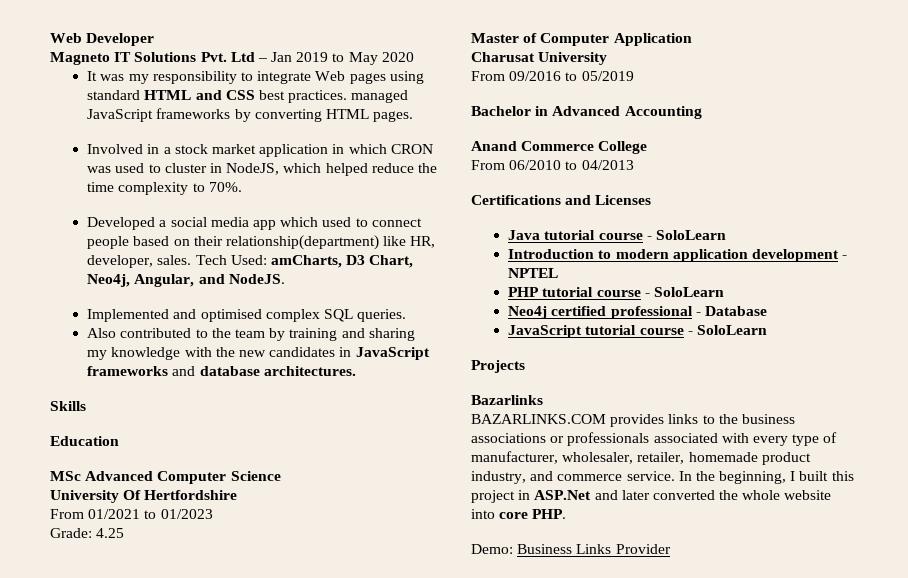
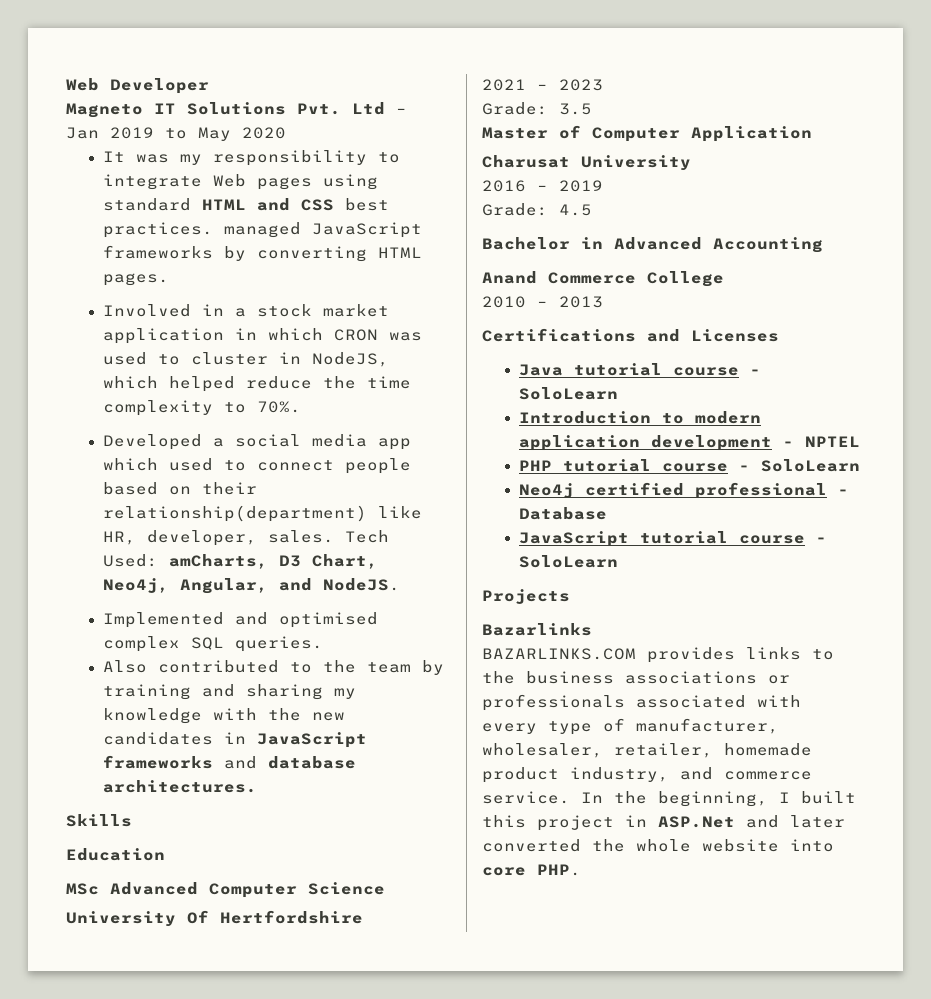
[50,509,213,519] [50,528,125,538] From 01/2021 to 01/2023 // Grade: 4.25 -> [482,79,603,91] [482,102,592,115] 2021 – 2023 // Grade: 3.5
[471,71,634,81] From 09/2016 to 05/2019 -> [482,180,603,192] [482,203,592,216] 2016 – 2019 // Grade: 4.5
[471,160,634,170] From 06/2010 to 04/2013 -> [482,296,603,308] 2010 – 2013
[471,544,671,554] // Demo: Business Links Provider -> (581, 870) none

